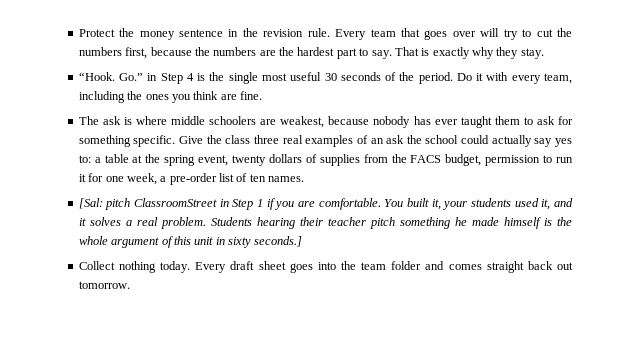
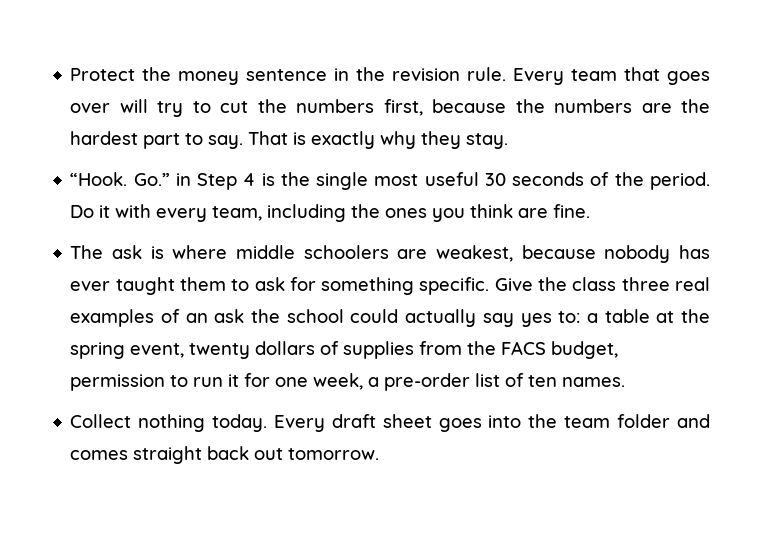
[78,198,574,210] [78,217,572,229] [78,236,303,248] // [Sal: pitch ClassroomStreet in Step 1 if you are comfortable. You built it, your students used it, and it solves a real problem. Students hearing their teacher pitch something he made himself is the whole argument of this unit in sixty seconds.] -> (626, 382) none

